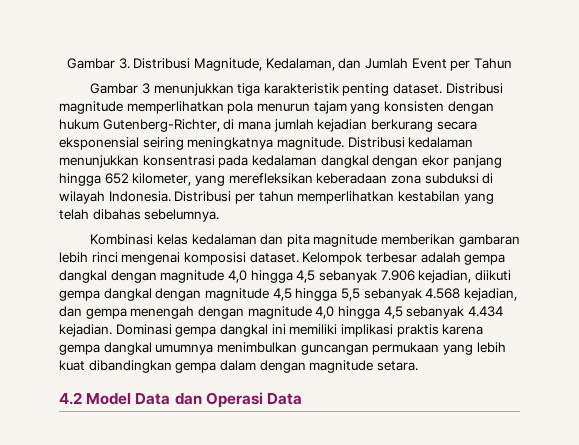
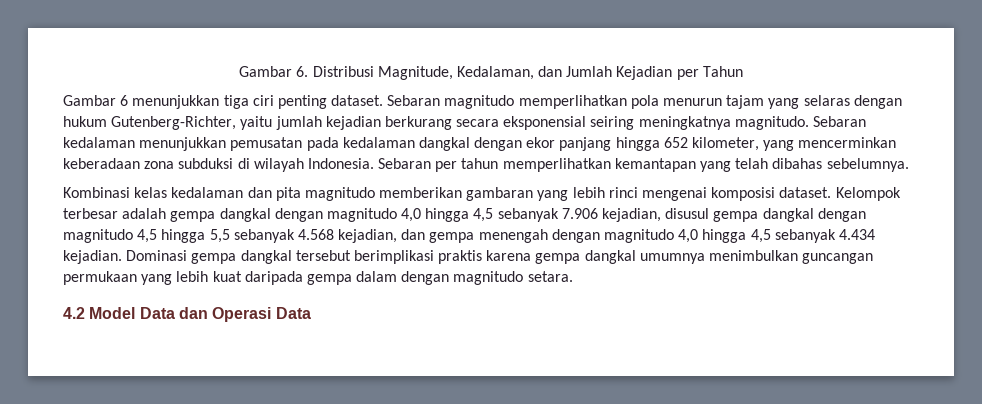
[67,58,130,69] Gambar 3. -> [239,66,309,77] Gambar 6.
[411,58,447,69] Event -> [616,66,673,80] Kejadian
[141,83,150,94] 3 -> [120,95,129,106] 6
[263,83,339,94] karakteristik -> [252,95,274,106] ciri
[445,83,503,94] [59,101,123,114] Distribusi magnitude -> [387,95,515,109] Sebaran magnitudo
[383,101,444,112] konsisten -> [803,95,850,106] selaras
[223,119,271,130] di mana -> [240,116,273,130] yaitu
[276,137,405,150] magnitude. Distribusi -> [734,116,867,130] magnitudo. Sebaran
[142,155,215,166] konsentrasi -> [230,137,303,151] pemusatan
[228,173,313,184] merefleksikan -> [798,137,897,148] mencerminkan
[174,191,232,202] Distribusi -> [378,158,432,169] Sebaran
[397,191,460,202] kestabilan -> [614,158,696,172] kemantapan
[313,234,378,247] magnitude -> [304,187,375,201] magnitudo
(520, 240) none -> [537,190,569,201] yang
[160,270,225,283] magnitude -> [326,208,397,222] magnitudo
[474,270,511,281] [59,288,269,301] diikuti gempa dangkal dengan magnitude -> [665,208,866,222] [63,229,133,243] disusul gempa dangkal dengan magnitudo
[247,306,312,319] magnitude -> [604,229,675,243] magnitudo
[271,324,393,337] ini memiliki implikasi -> [295,250,434,264] tersebut berimplikasi
[88,360,172,373] dibandingkan -> [244,271,303,285] daripada
[309,360,374,373] magnitude -> [453,271,524,285] magnitudo

